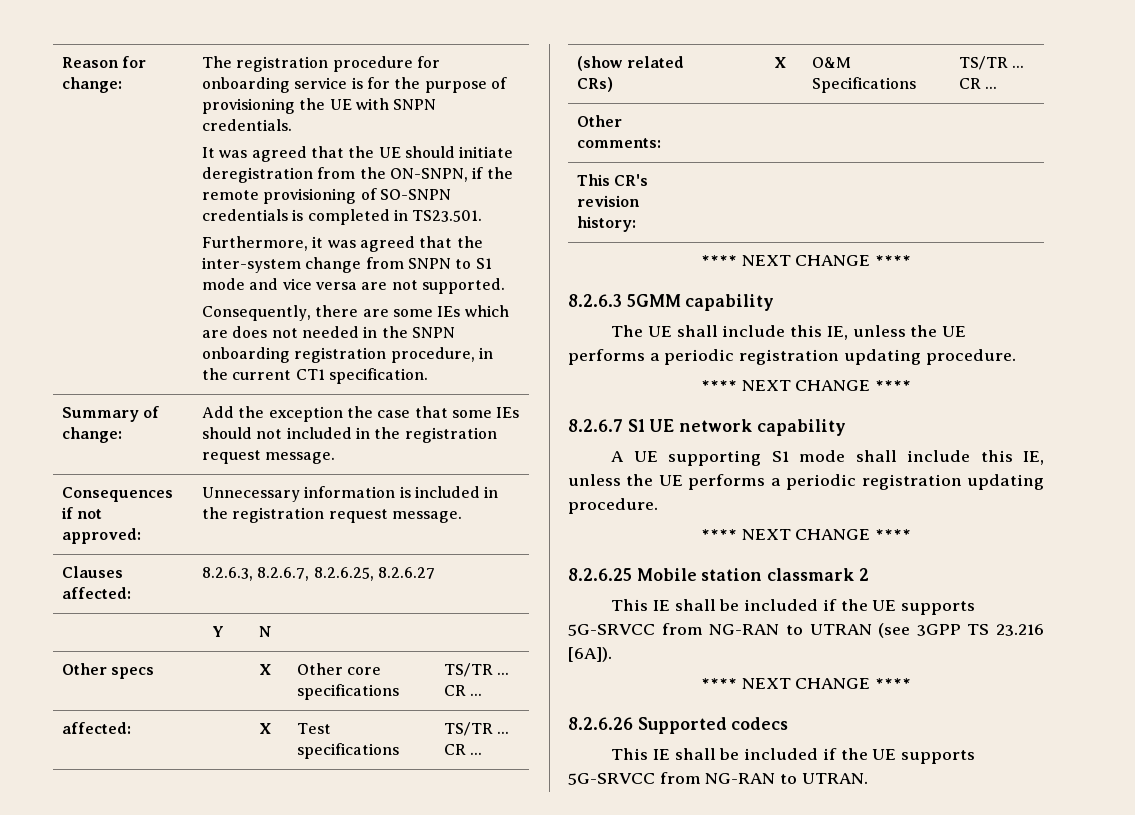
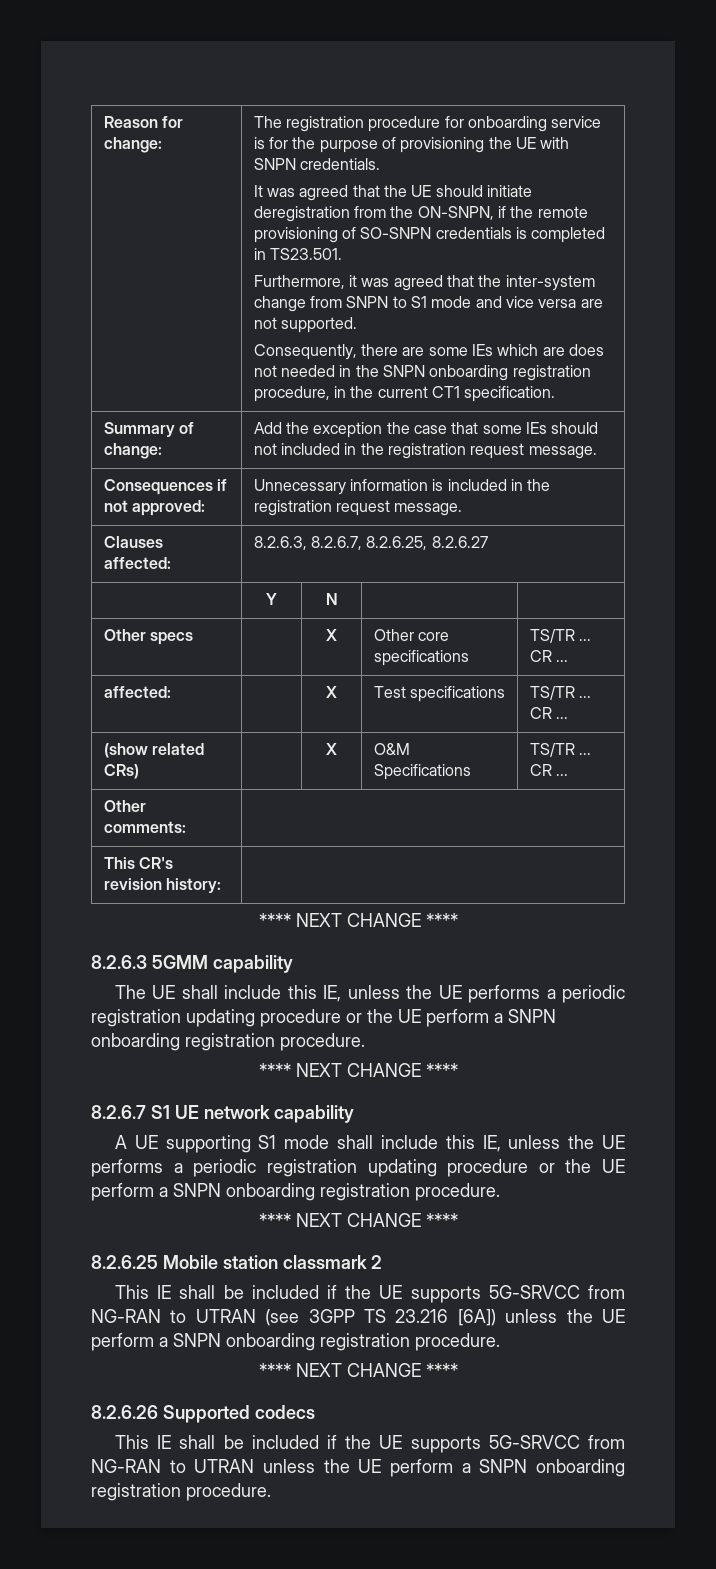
(921, 357) none -> [260,1009,556,1027] [91,1033,275,1051] procedure or the UE perform a SNPN onboarding registration
(1044, 482) none -> [447,1159,625,1177] [91,1183,410,1201] procedure or the UE perform a SNPN onboarding registration
[568,647,612,662] [6A]). -> [457,1309,625,1326] [91,1333,500,1351] [6A]) unless the UE perform a SNPN onboarding registration procedure.
[801,773,868,784] UTRAN. -> [194,1459,625,1477] [91,1483,271,1501] UTRAN unless the UE perform a SNPN onboarding registration procedure.

